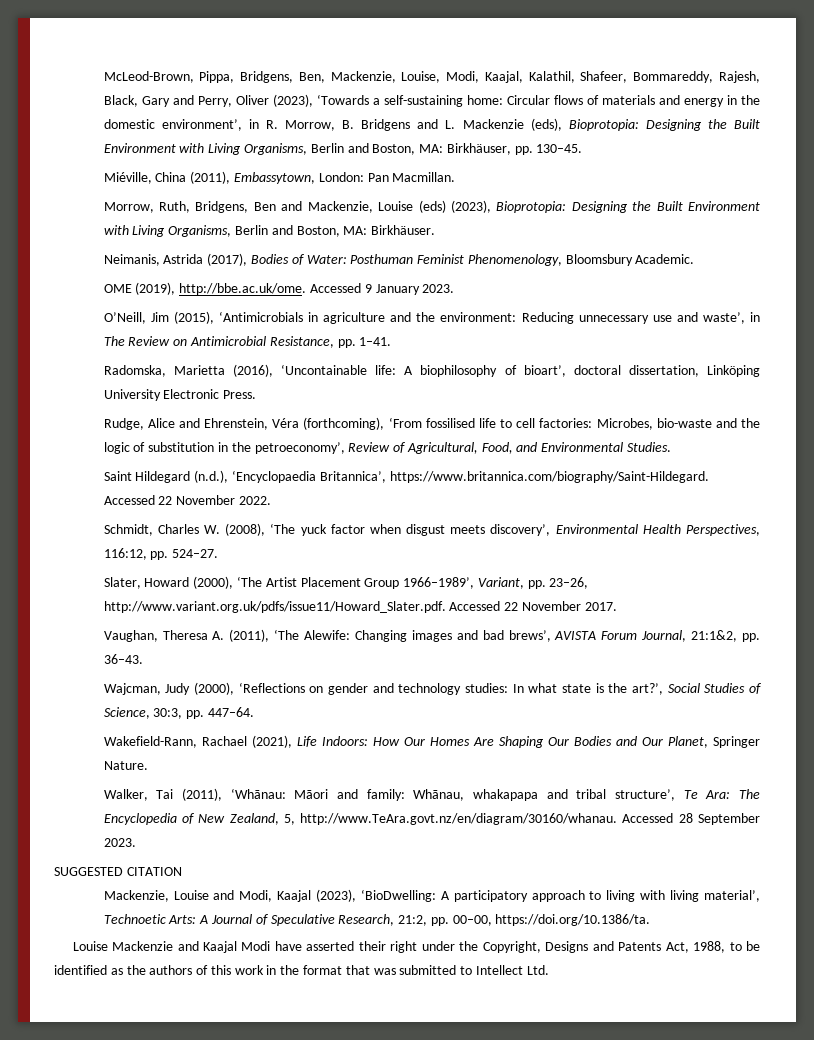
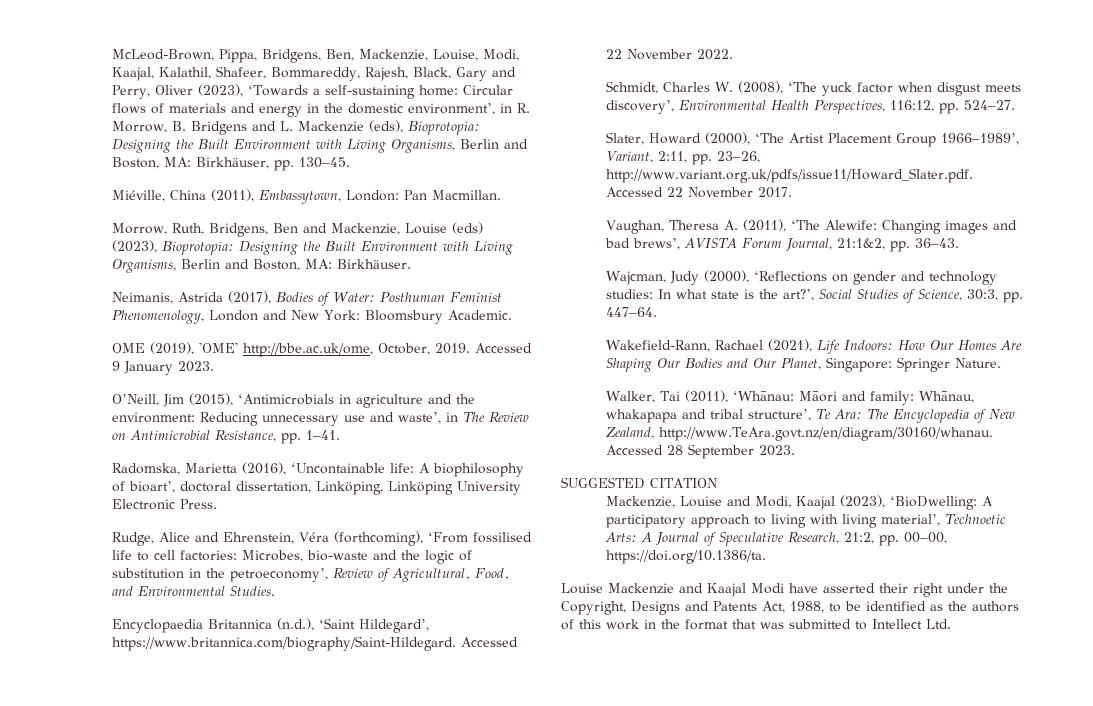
(562, 260) none -> [208,310,360,321] London and New York:
[179,283,307,295] http://bbe.ac.uk/ome. -> [198,342,470,357] 'OME' http://bbe.ac.uk/ome, October, 2019.
(699, 371) none -> [315,481,383,495] Linköping,
[103,470,386,483] Saint Hildegard (n.d.), ‘Encyclopaedia Britannica’, -> [111,618,429,633] Encyclopaedia Britannica (n.d.), ‘Saint Hildegard’,
(524, 583) none -> [657,151,687,163] 2:11,
(708, 742) none -> [825,357,892,372] Singapore:
[283,814,295,825] 5, -> (654, 433) none

